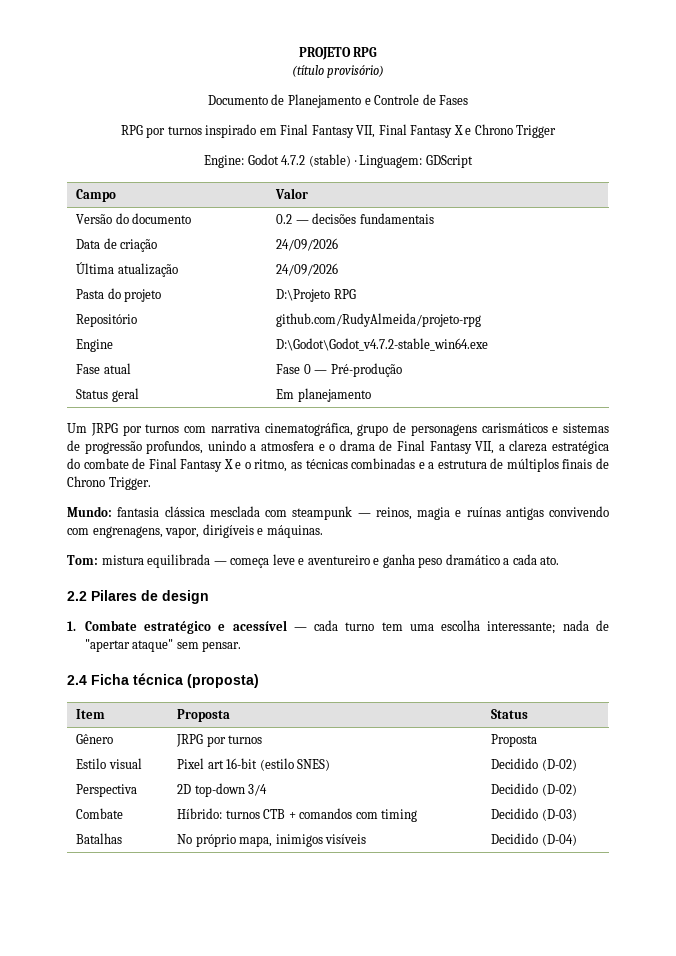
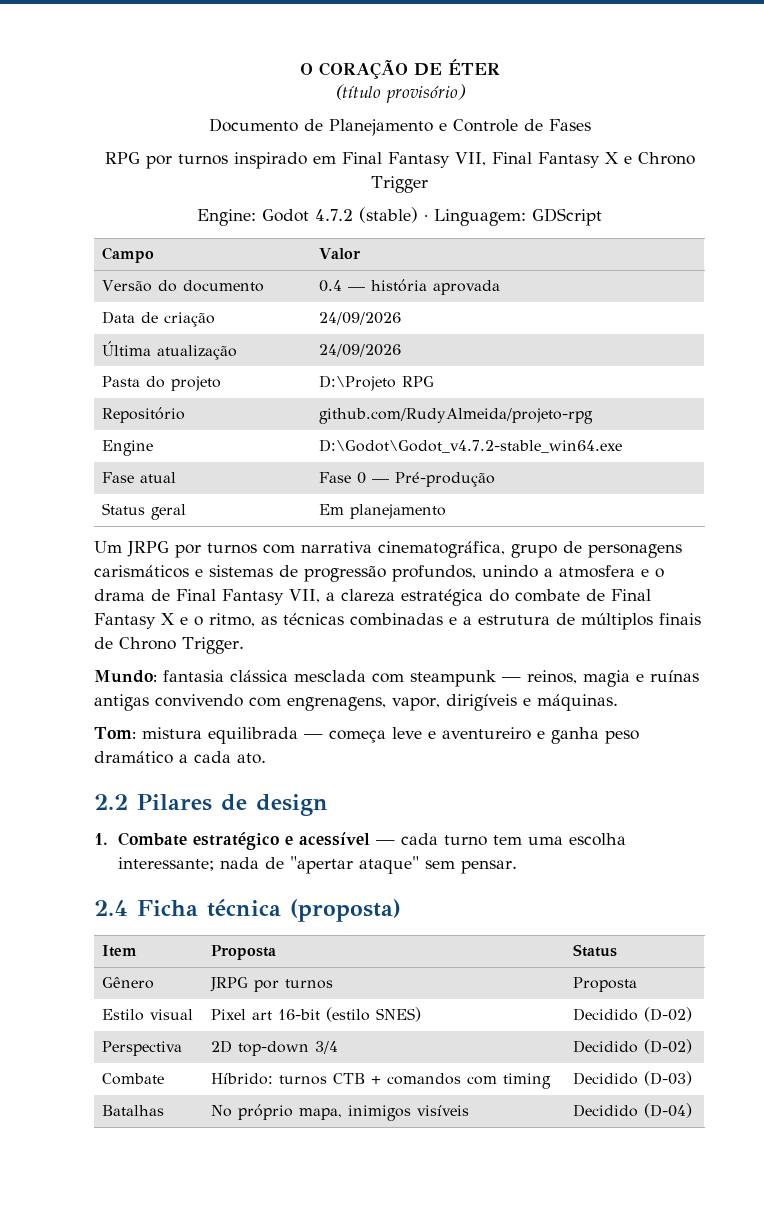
[298,47,378,60] PROJETO RPG -> [299,59,500,79] O CORAÇÃO DE ÉTER
[276,213,434,224] 0.2 — decisões fundamentais -> [318,279,500,295] 0.4 — história aprovada

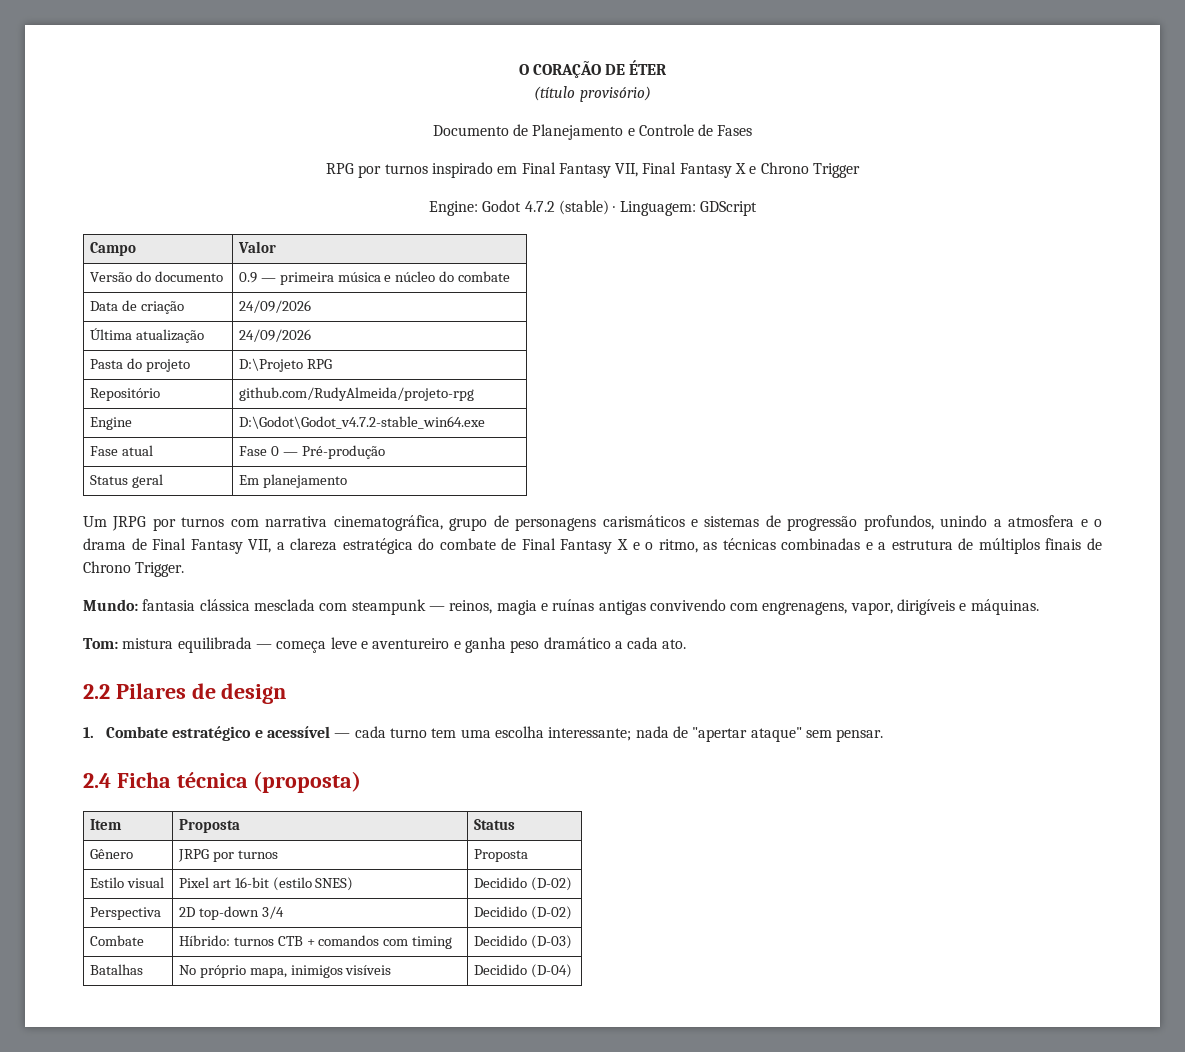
[318,279,500,295] 0.4 — história aprovada -> [238,271,511,285] 0.9 — primeira música e núcleo do combate

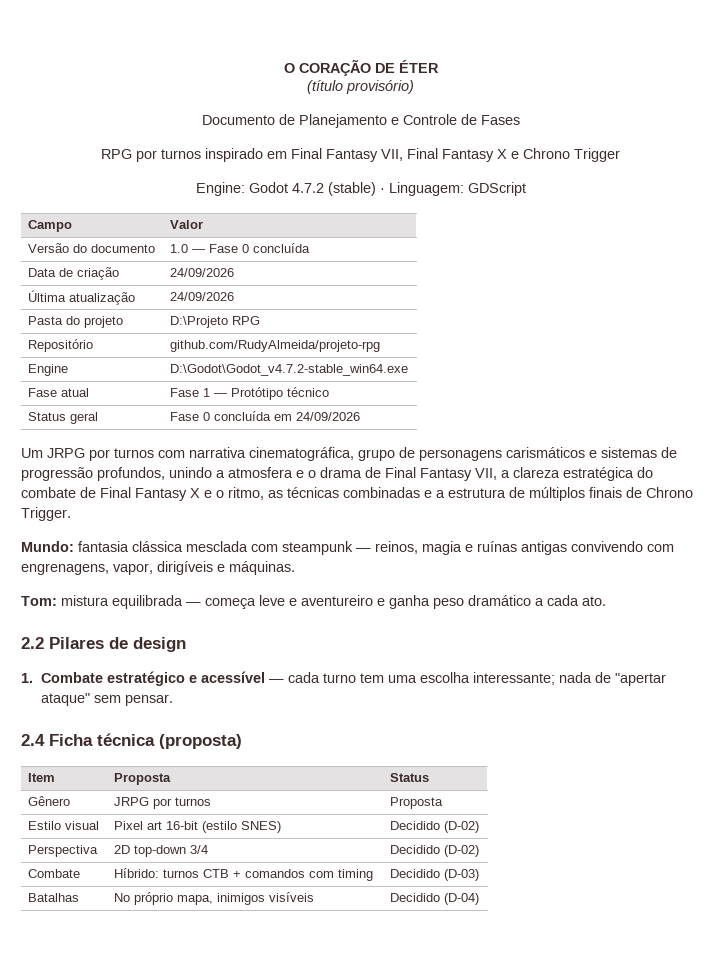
[238,271,511,285] 0.9 — primeira música e núcleo do combate -> [169,243,310,253] 1.0 — Fase 0 concluída
[270,445,385,459] [89,474,163,488] [238,474,347,488] 0 — Pré-produção // Status geral | Em planejamento -> [202,387,329,400] [27,412,98,424] [169,411,360,421] 1 — Protótipo técnico // Status geral | Fase 0 concluída em 24/09/2026

